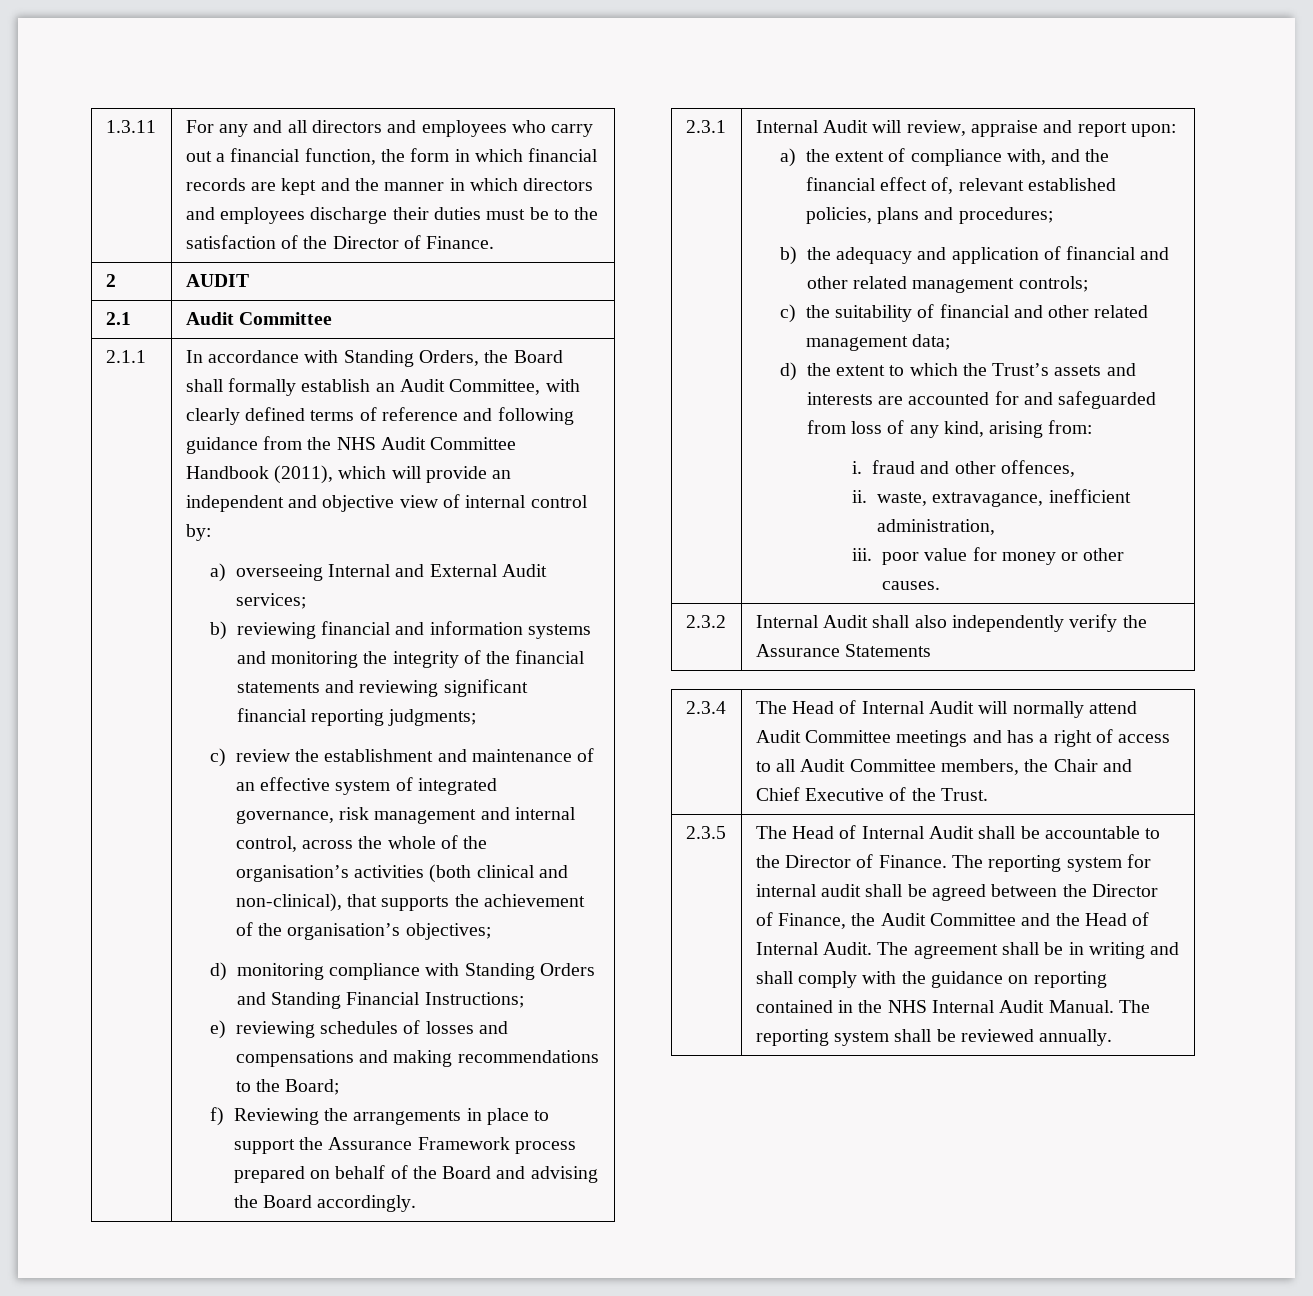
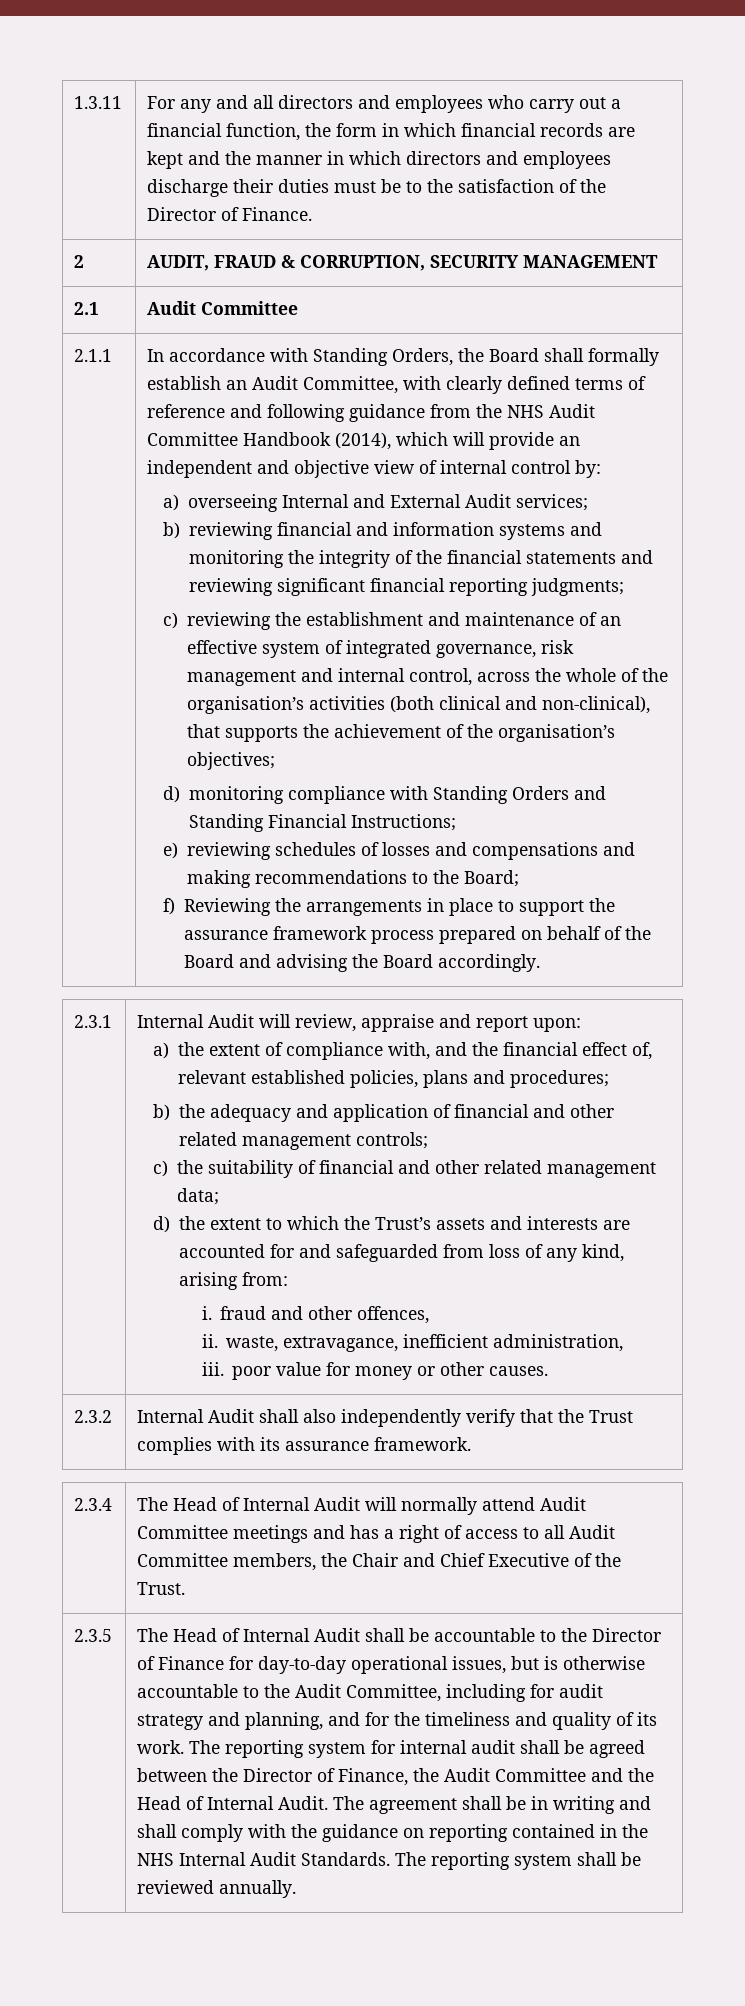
[185,274,249,287] AUDIT -> [147,255,659,271] AUDIT, FRAUD & CORRUPTION, SECURITY MANAGEMENT
[274,465,334,484] (2011), -> [335,432,392,450] (2014),
[235,749,290,762] review -> [186,612,271,630] reviewing
[328,1137,510,1150] Assurance Framework -> [183,926,367,940] assurance framework
[1122,615,1147,628] [755,644,932,657] the Assurance Statements -> [520,1409,634,1423] [137,1437,472,1455] that the Trust complies with its assurance framework.
[878,855,947,868] Finance. -> [158,1656,646,1674] [137,1684,604,1702] [137,1712,658,1730] [137,1740,185,1754] Finance for day-to-day operational issues, but is otherwise accountable to the Audit Committee, including for audit strategy and planning, and for the timeliness and quality of its work.
[1048,1000,1114,1013] Manual. -> [301,1852,391,1866] Standards.

